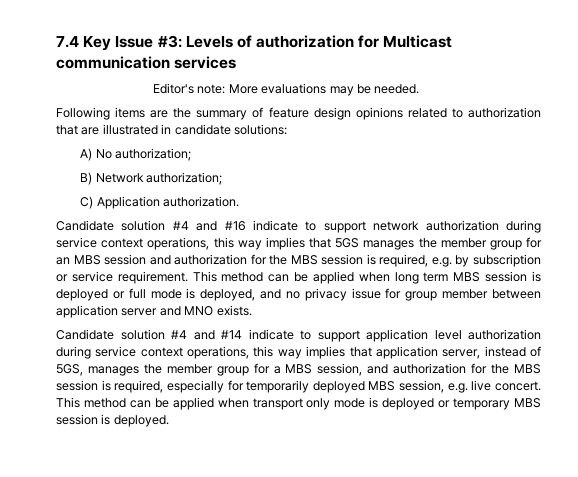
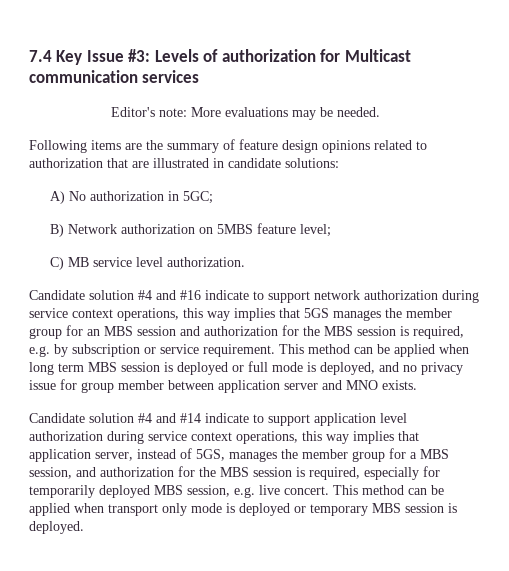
[115,148,192,161] authorization; -> [89,191,213,204] authorization in 5GC;
[146,172,223,185] [80,196,160,209] authorization; // C) Application -> [120,223,331,237] [49,257,163,270] authorization on 5MBS feature level; // C) MB service level

